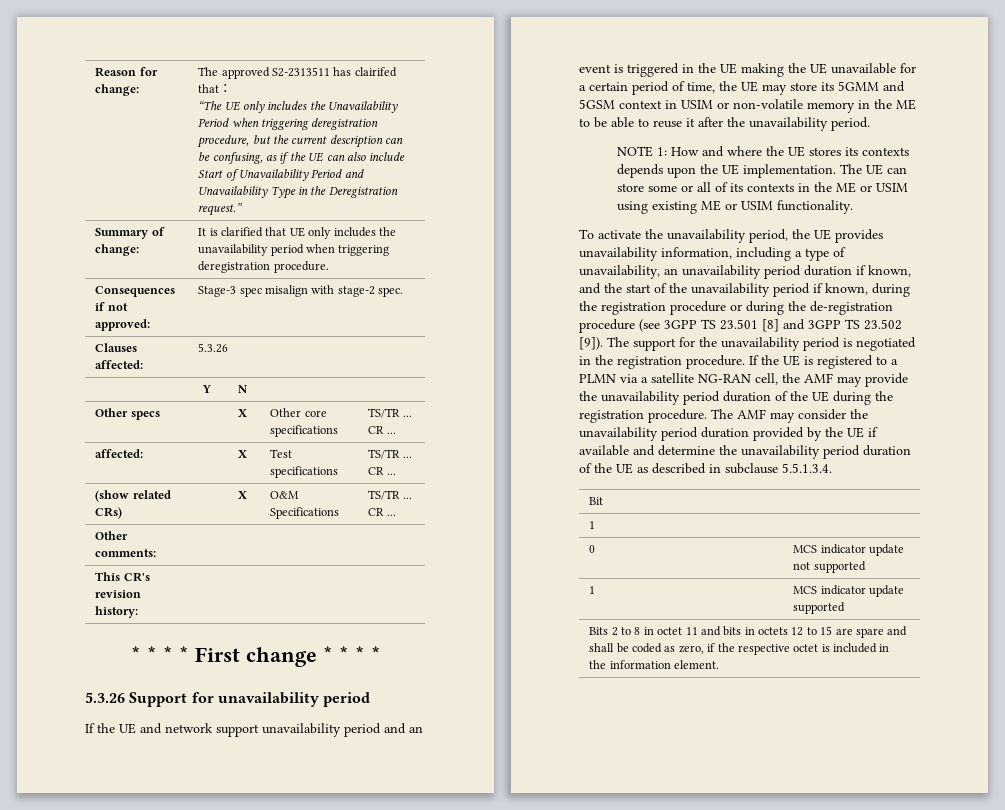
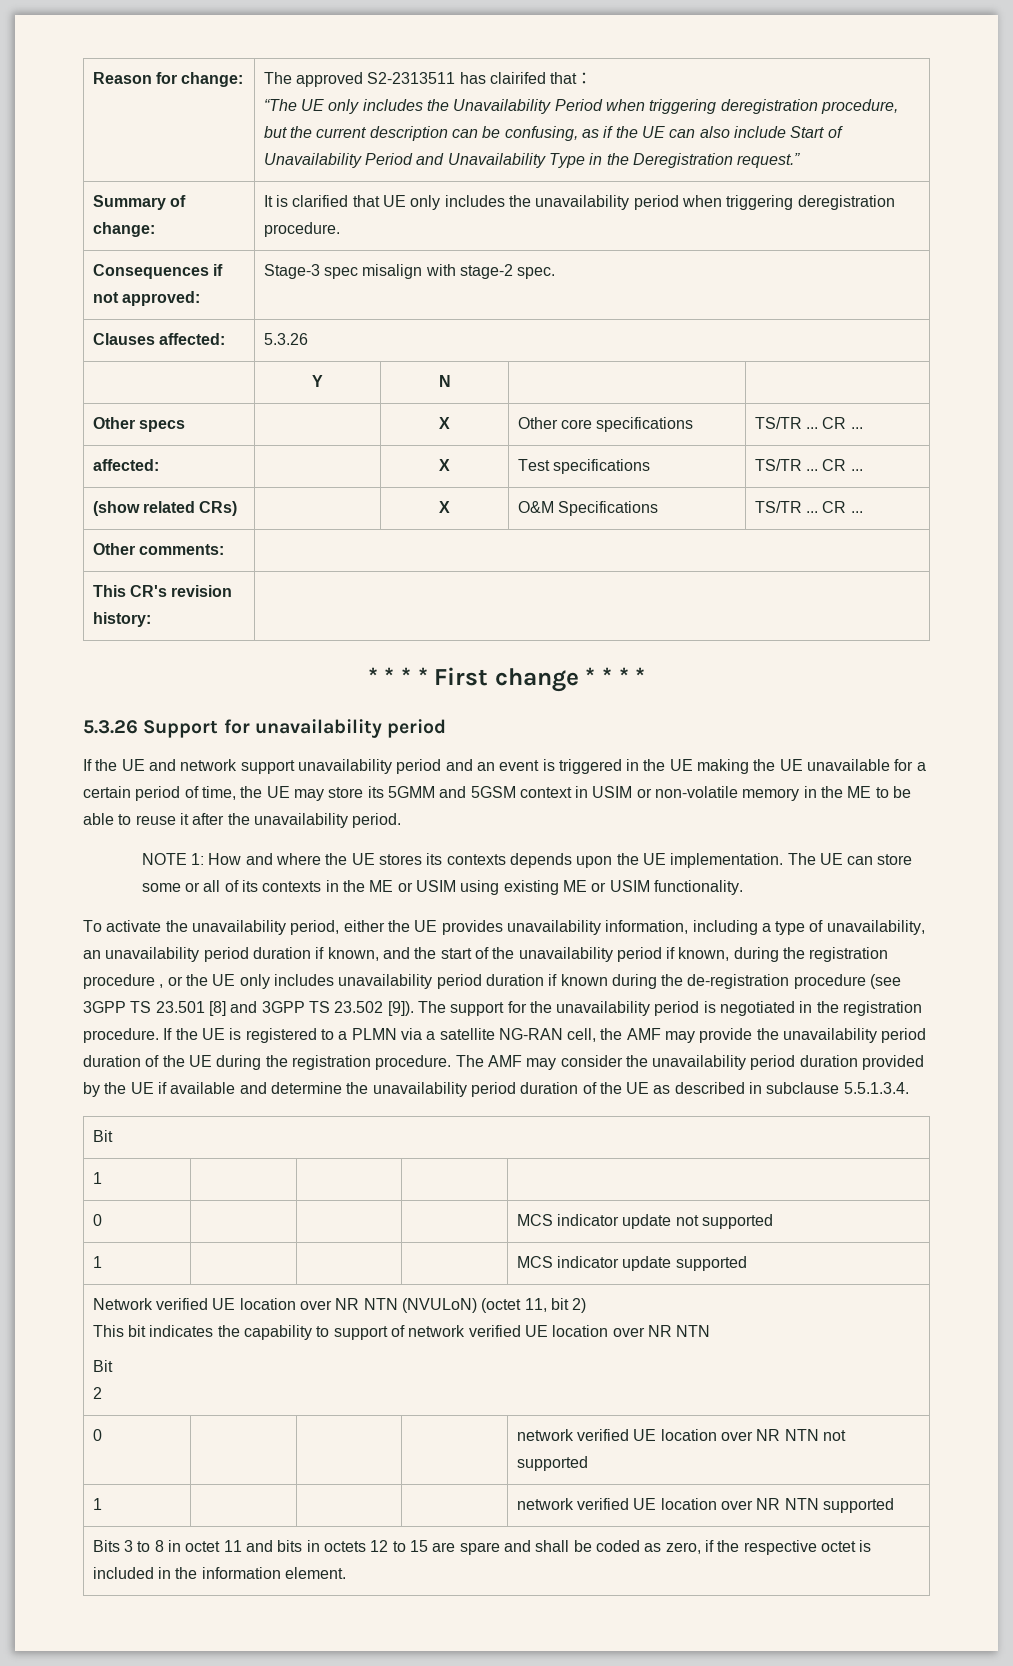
(788, 236) none -> [343,920,385,932] either
[730,304,742,311] or -> [159,974,608,989] , or the UE only includes unavailability period duration if known
(846, 608) none -> [92,1298,587,1313] [92,1325,711,1340] [92,1360,113,1372] [92,1387,102,1399] [92,1429,102,1441] [516,1429,847,1441] [516,1456,588,1471] [92,1498,102,1510] [516,1498,895,1513] // Network verified UE location over NR NTN (NVULoN) (octet 11, bit 2) // This bit indicates the capability to support of network verified UE location over NR NTN // Bit // 2 // 0 | | | | network verified UE location over NR NTN not supported // 1 | | | | network verified UE location over NR NTN supported
[611,627,618,636] 2 -> [124,1540,134,1552] 3

